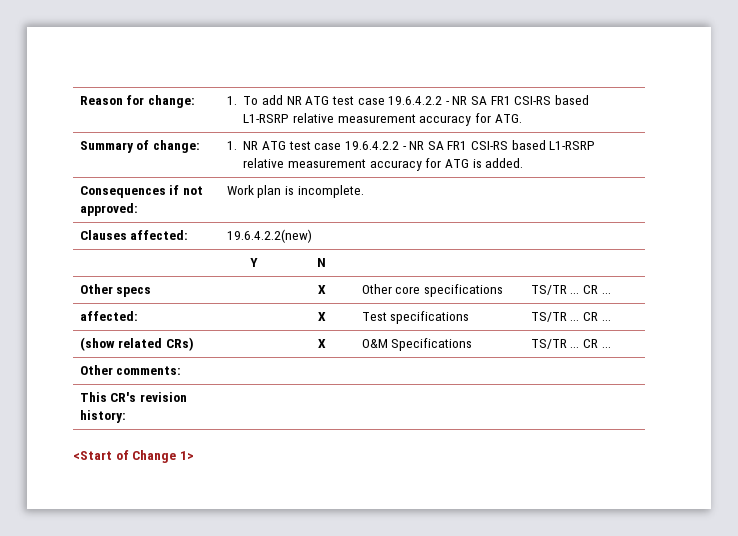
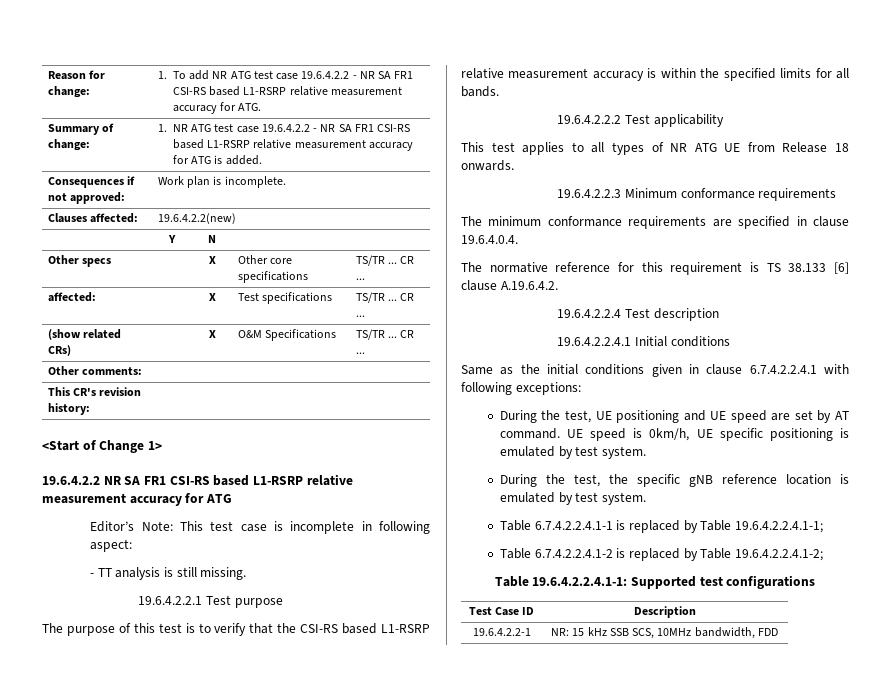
(194, 455) none -> [42,474,353,486] [42,493,232,506] [90,521,430,534] [90,539,133,552] [90,567,247,580] [138,595,283,608] [42,623,430,636] [461,68,850,81] [461,86,499,97] [557,114,724,127] [461,142,849,155] [461,160,514,171] [557,188,837,201] [461,216,849,229] [461,235,518,244] [461,262,849,275] [461,280,558,291] [557,308,719,321] [557,336,730,347] [461,364,849,377] [461,382,581,395] [499,410,850,423] [499,428,849,441] [499,446,646,459] [499,474,849,487] [499,492,646,505] [499,520,823,533] [499,548,823,561] [494,575,816,589] [468,607,535,616] [633,606,696,618] [472,628,531,636] [551,627,778,639] // 19.6.4.2.2 NR SA FR1 CSI-RS based L1-RSRP relative measurement accuracy for ATG // Editor’s Note: This test case is incomplete in following aspect: // - TT analysis is still missing. // 19.6.4.2.2.1 Test purpose // The purpose of this test is to verify that the CSI-RS based L1-RSRP relative measurement accuracy is within the specified limits for all bands. // 19.6.4.2.2.2 Test applicability // This test applies to all types of NR ATG UE from Release 18 onwards. // 19.6.4.2.2.3 Minimum conformance requirements // The minimum conformance requirements are specified in clause 19.6.4.0.4. // The normative reference for this requirement is TS 38.133 [6] clause A.19.6.4.2. // 19.6.4.2.2.4 Test description // 19.6.4.2.2.4.1 Initial conditions // Same as the initial conditions given in clause 6.7.4.2.2.4.1 with following exceptions: // During the test, UE positioning and UE speed are set by AT command. UE speed is 0km/h, UE specific positioning is emulated by test system. // During the test, the specific gNB reference location is emulated by test system. // Table 6.7.4.2.2.4.1-1 is replaced by Table 19.6.4.2.2.4.1-1; // Table 6.7.4.2.2.4.1-2 is replaced by Table 19.6.4.2.2.4.1-2; // Table 19.6.4.2.2.4.1-1: Supported test configurations // Test Case ID | Description // 19.6.4.2.2-1 | NR: 15 kHz SSB SCS, 10MHz bandwidth, FDD

